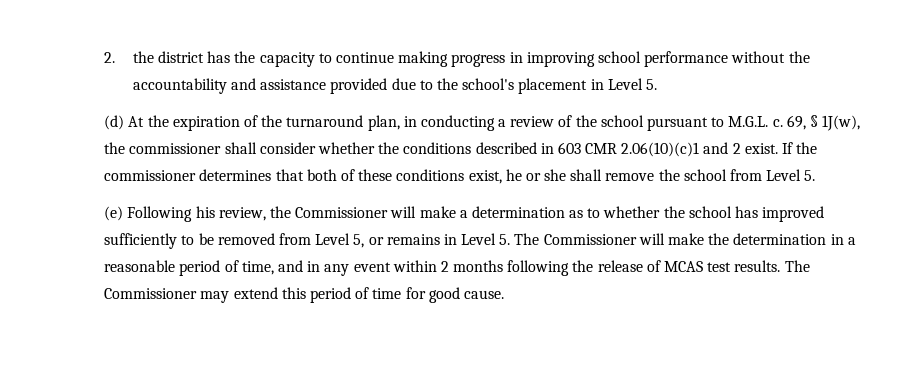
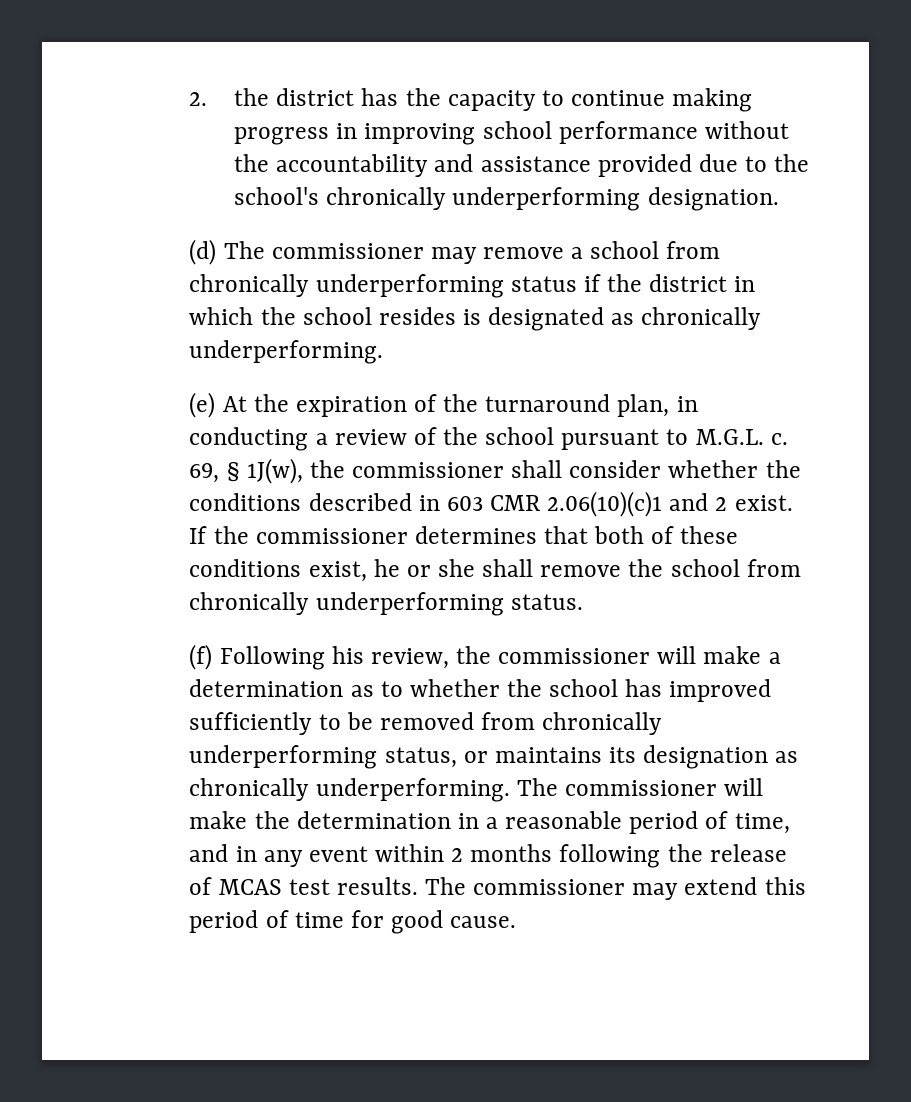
[518,78,657,94] [104,115,125,130] placement in Level 5. // (d) -> [326,187,779,211] [189,239,721,265] [189,274,756,298] [189,307,762,331] [189,340,384,364] [189,392,216,418] chronically underperforming designation. // (d) The commissioner may remove a school from chronically underperforming status if the district in which the school resides is designated as chronically underperforming. // (e)
[766,169,816,181] [104,206,124,221] Level 5. // (e) -> [189,592,583,616] [189,644,213,670] chronically underperforming status. // (f)
[295,207,389,218] Commissioner -> [498,648,651,664] commissioner
[315,233,637,248] Level 5, or remains in Level 5. The Commissioner -> [542,712,663,735] [189,745,799,769] [189,778,717,802] chronically underperforming status, or maintains its designation as chronically underperforming. The commissioner
[104,288,198,299] Commissioner -> [473,879,626,895] commissioner

